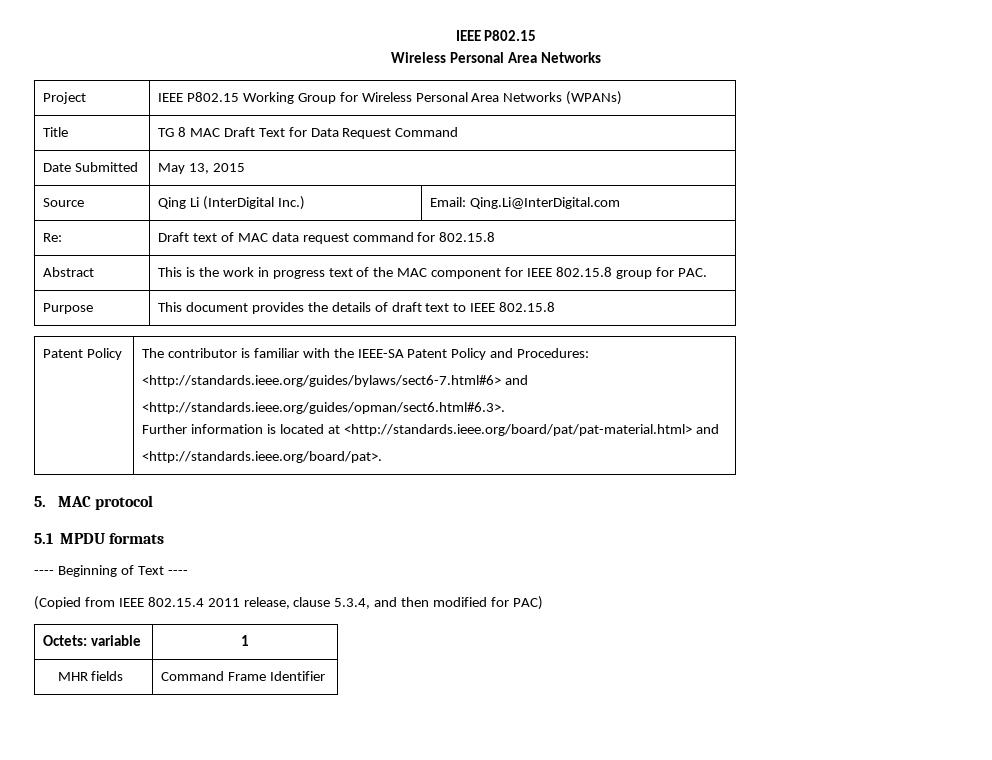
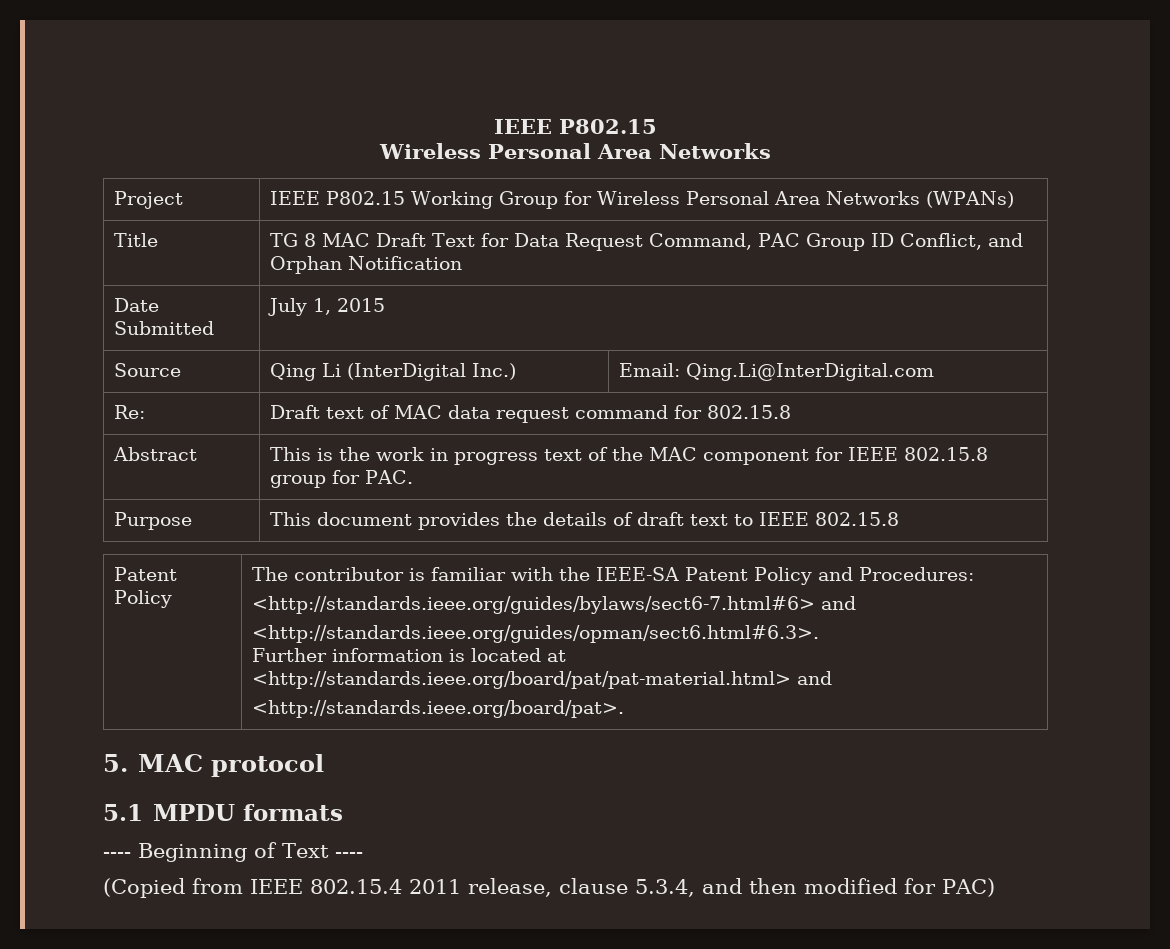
[395,127,459,137] Command -> [648,233,1023,251] [269,256,462,274] Command, PAC Group ID Conflict, and Orphan Notification
[158,163,209,174] May 13, -> [267,298,331,316] July 1,
[43,635,141,646] [241,635,249,646] [57,671,124,681] [161,671,325,681] // Octets: variable | 1 // MHR fields | Command Frame Identifier -> (995, 887) none

